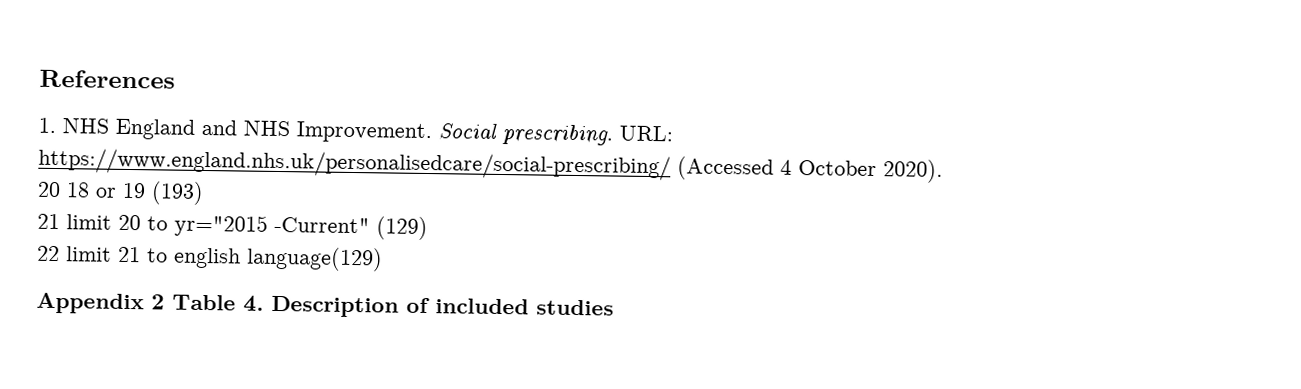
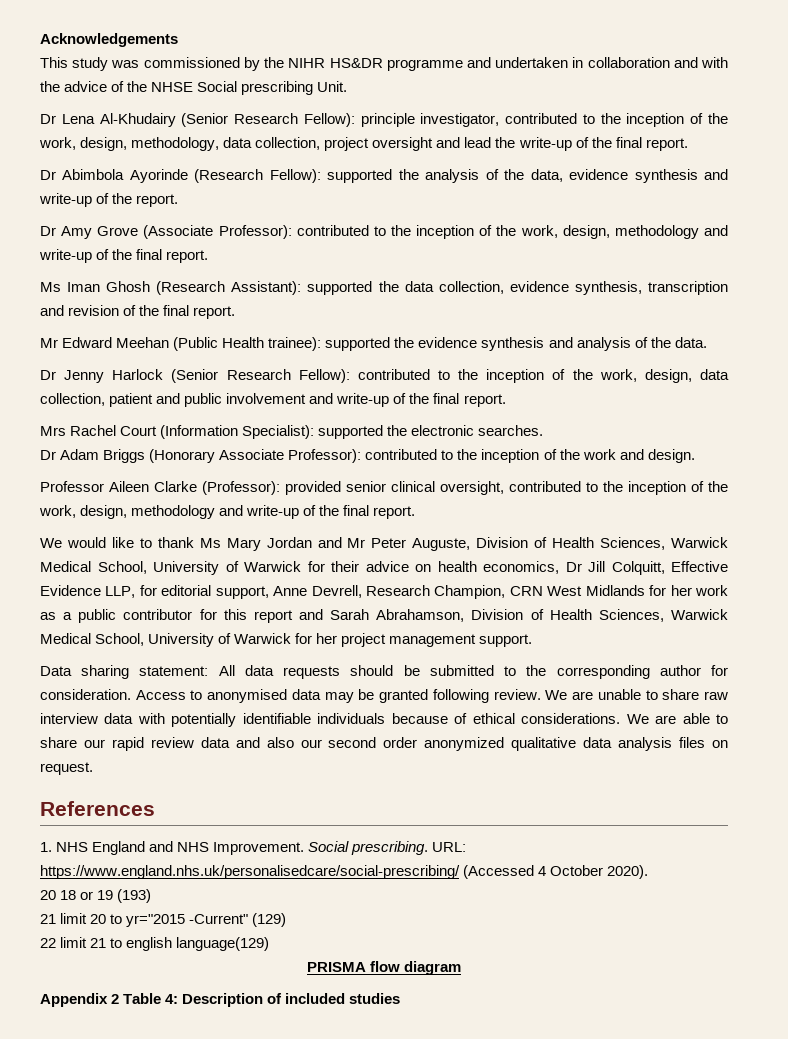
(39, 79) none -> [40,33,178,47] [40,57,728,71] [40,81,348,95] [40,113,728,127] [39,137,688,151] [40,169,728,183] [39,193,179,207] [40,225,728,239] [39,249,209,263] [40,281,729,295] [40,305,236,319] [40,337,707,351] [40,369,729,383] [40,393,506,407] [40,425,544,439] [40,449,695,463] [40,481,728,495] [39,505,416,519] [40,537,728,551] [40,561,728,575] [40,585,729,599] [40,609,728,623] [40,633,533,647] [40,665,729,679] [40,689,729,703] [40,713,728,727] [40,737,728,751] [40,762,93,775] Acknowledgements // This study was commissioned by the NIHR HS&DR programme and undertaken in collaboration and with the advice of the NHSE Social prescribing Unit. // Dr Lena Al-Khudairy (Senior Research Fellow): principle investigator, contributed to the inception of the work, design, methodology, data collection, project oversight and lead the write-up of the final report. // Dr Abimbola Ayorinde (Research Fellow): supported the analysis of the data, evidence synthesis and write-up of the report. // Dr Amy Grove (Associate Professor): contributed to the inception of the work, design, methodology and write-up of the final report. // Ms Iman Ghosh (Research Assistant): supported the data collection, evidence synthesis, transcription and revision of the final report. // Mr Edward Meehan (Public Health trainee): supported the evidence synthesis and analysis of the data. // Dr Jenny Harlock (Senior Research Fellow): contributed to the inception of the work, design, data collection, patient and public involvement and write-up of the final report. // Mrs Rachel Court (Information Specialist): supported the electronic searches. // Dr Adam Briggs (Honorary Associate Professor): contributed to the inception of the work and design. // Professor Aileen Clarke (Professor): provided senior clinical oversight, contributed to the inception of the work, design, methodology and write-up of the final report. // We would like to thank Ms Mary Jordan and Mr Peter Auguste, Division of Health Sciences, Warwick Medical School, University of Warwick for their advice on health economics, Dr Jill Colquitt, Effective Evidence LLP, for editorial support, Anne Devrell, Research Champion, CRN West Midlands for her work as a public contributor for this report and Sarah Abrahamson, Division of Health Sciences, Warwick Medical School, University of Warwick for her project management support. // Data sharing statement: All data requests should be submitted to the corresponding author for consideration. Access to anonymised data may be granted following review. We are unable to share raw interview data with potentially identifiable individuals because of ethical considerations. We are able to share our rapid review data and also our second order anonymized qualitative data analysis files on request. //
(383, 259) none -> [306,961,462,975] // PRISMA flow diagram
[243,295,264,312] 4. -> [165,994,179,1004] 4:

